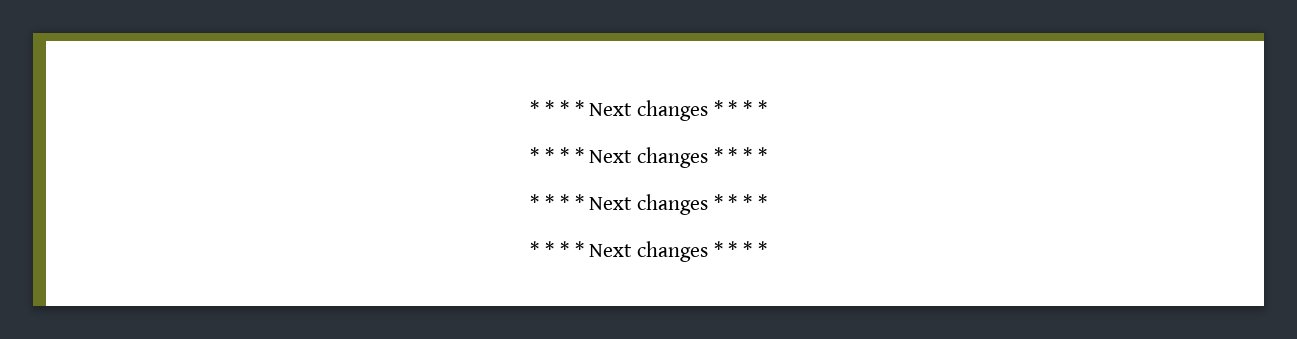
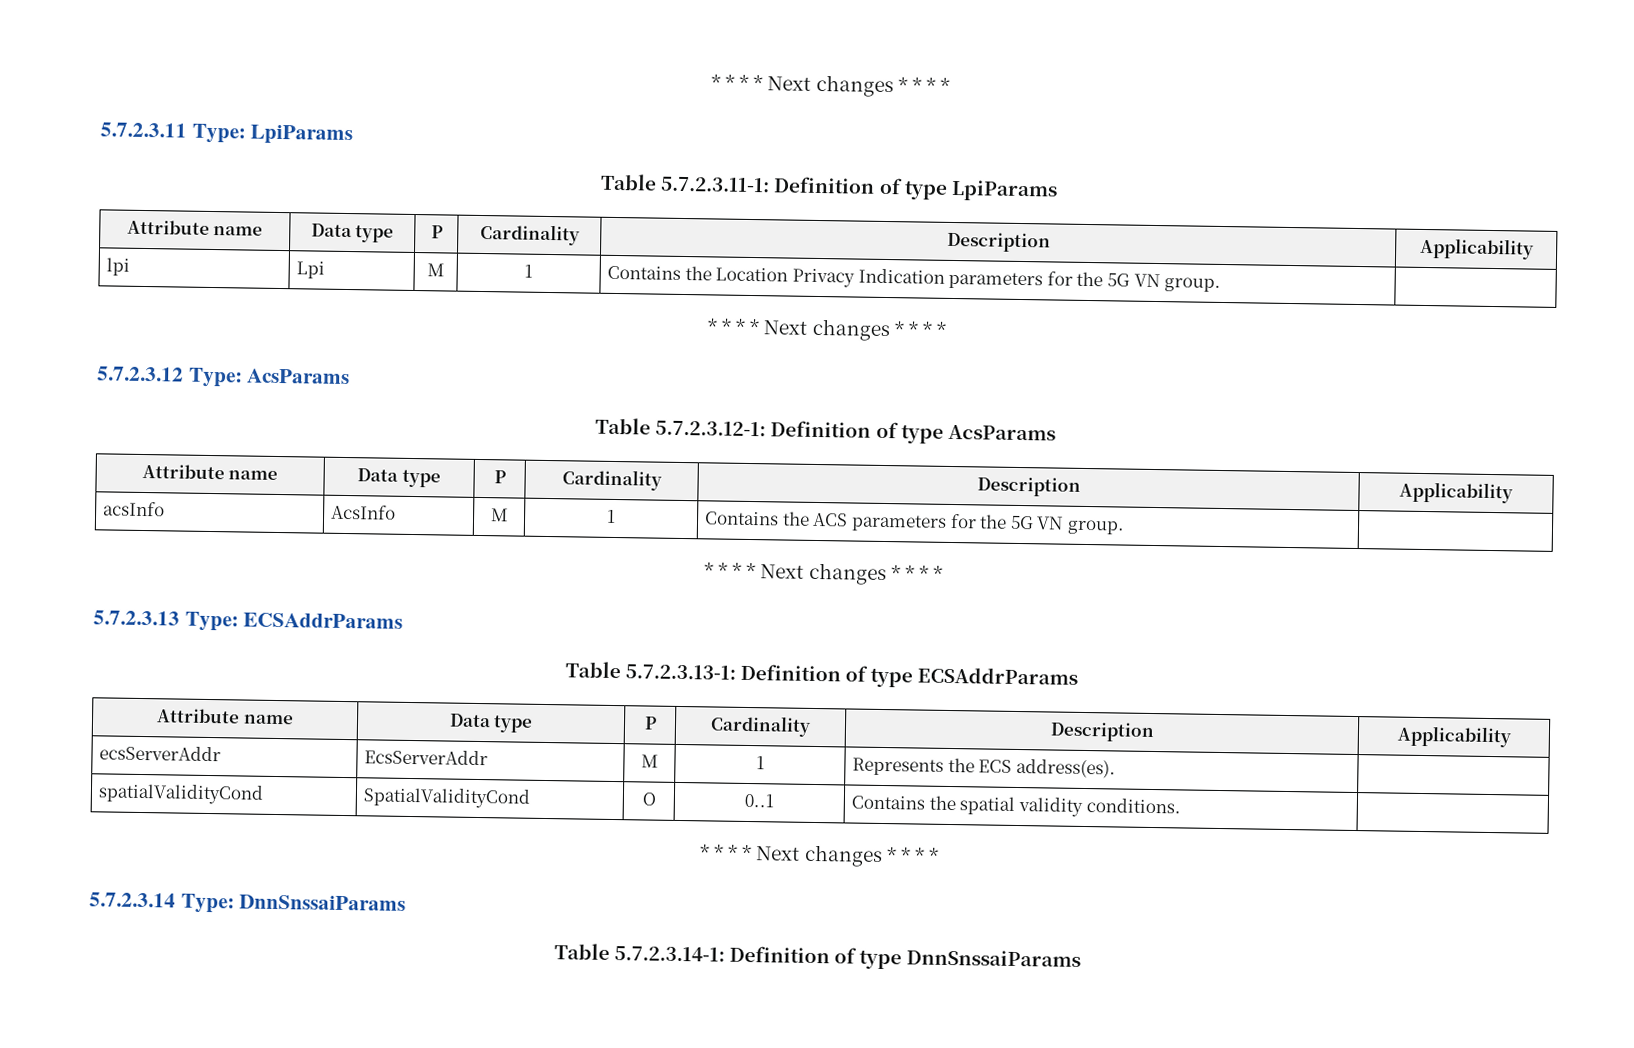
(767, 108) none -> [100,122,354,146] [600,173,1058,202] [126,219,264,236] [310,223,395,243] [430,225,443,239] [479,223,580,246] [946,231,1051,253] [1419,237,1534,260] [106,257,131,276] [296,261,326,279] [426,263,445,277] [524,264,533,278] [607,265,1222,292] // 5.7.2.3.11 Type: LpiParams // Table 5.7.2.3.11-1: Definition of type LpiParams // Attribute name | Data type | P | Cardinality | Description | Applicability // lpi | Lpi | M | 1 | Contains the Location Privacy Indication parameters for the 5G VN group. |
(767, 155) none -> [97,366,351,388] [595,417,1056,444] [141,463,279,481] [357,468,441,488] [493,470,506,484] [561,469,662,491] [976,476,1081,497] [1399,481,1513,504] [103,501,166,517] [331,504,397,520] [490,508,509,522] [606,509,616,524] [704,511,1125,535] // 5.7.2.3.12 Type: AcsParams // Table 5.7.2.3.12-1: Definition of type AcsParams // Attribute name | Data type | P | Cardinality | Description | Applicability // acsInfo | AcsInfo | M | 1 | Contains the ACS parameters for the 5G VN group. |
(767, 202) none -> [93,610,404,632] [564,661,1079,688] [156,708,294,725] [448,713,534,733] [643,716,657,730] [710,715,811,737] [1049,721,1155,743] [1396,725,1512,748] [99,745,222,762] [364,749,489,766] [640,754,659,768] [755,756,765,770] [852,757,1117,779] [98,783,265,805] [363,787,532,809] [641,792,656,806] [744,793,774,808] [851,795,1181,817] // 5.7.2.3.13 Type: ECSAddrParams // Table 5.7.2.3.13-1: Definition of type ECSAddrParams // Attribute name | Data type | P | Cardinality | Description | Applicability // ecsServerAddr | EcsServerAddr | M | 1 | Represents the ECS address(es). | // spatialValidityCond | SpatialValidityCond | O | 0..1 | Contains the spatial validity conditions. |
(767, 249) none -> [89,892,407,914] [553,943,1082,970] // 5.7.2.3.14 Type: DnnSnssaiParams // Table 5.7.2.3.14-1: Definition of type DnnSnssaiParams

